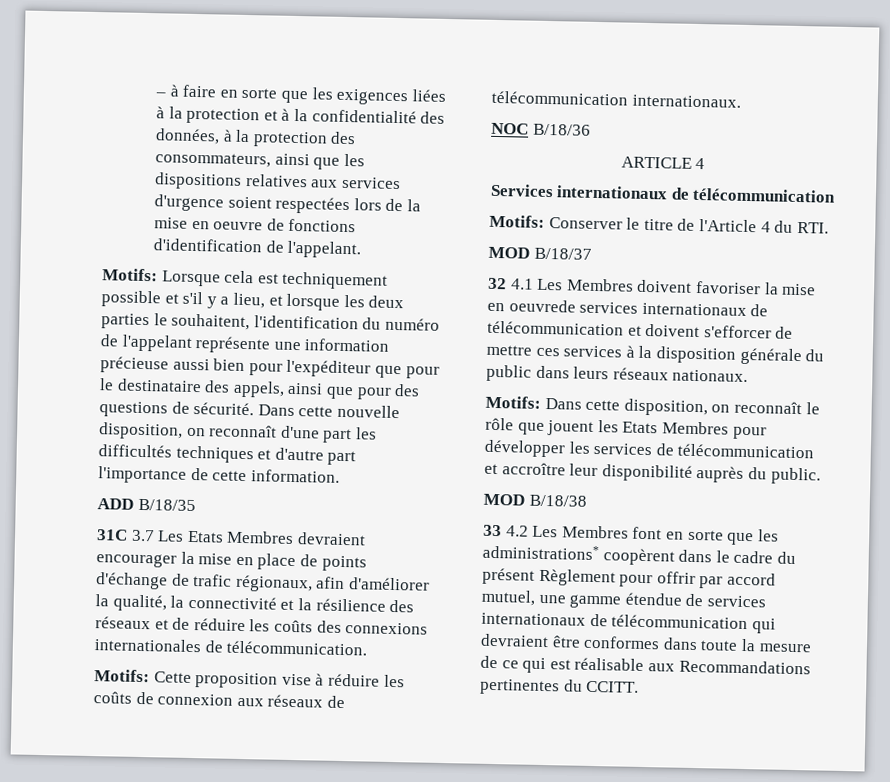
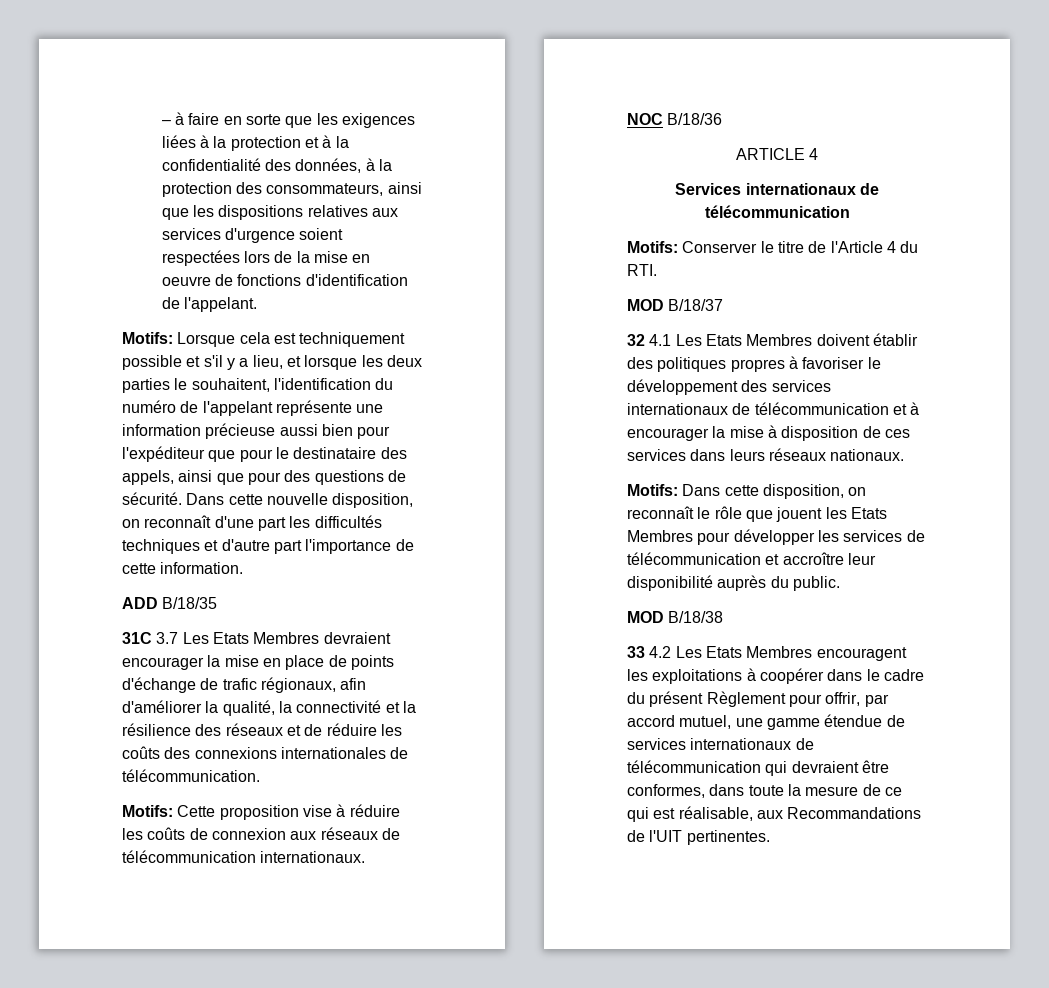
(564, 284) none -> [705,334,742,346] Etats
[695,280,817,296] [487,299,576,313] favoriser la mise en oeuvrede -> [872,333,918,346] [627,356,881,372] [627,379,768,395] établir des politiques propres à favoriser le développement des
[645,323,794,339] [486,344,825,366] [486,364,532,382] doivent s'efforcer de mettre ces services à la disposition générale du public -> [910,402,920,415] [627,425,910,441] [627,449,686,461] à encourager la mise à disposition de ces services
[561,525,779,546] [482,543,675,566] Membres font en sorte que les administrations* coopèrent -> [705,646,907,661] [627,668,824,684] Etats Membres encouragent les exploitations à coopérer
[656,571,696,585] offrir -> [825,692,861,706] offrir,
[583,635,661,650] conformes -> [627,784,705,798] conformes,
[574,657,645,672] réalisable -> [678,806,753,821] réalisable,
[479,678,640,696] pertinentes du CCITT. -> [627,830,770,845] de l'UIT pertinentes.

